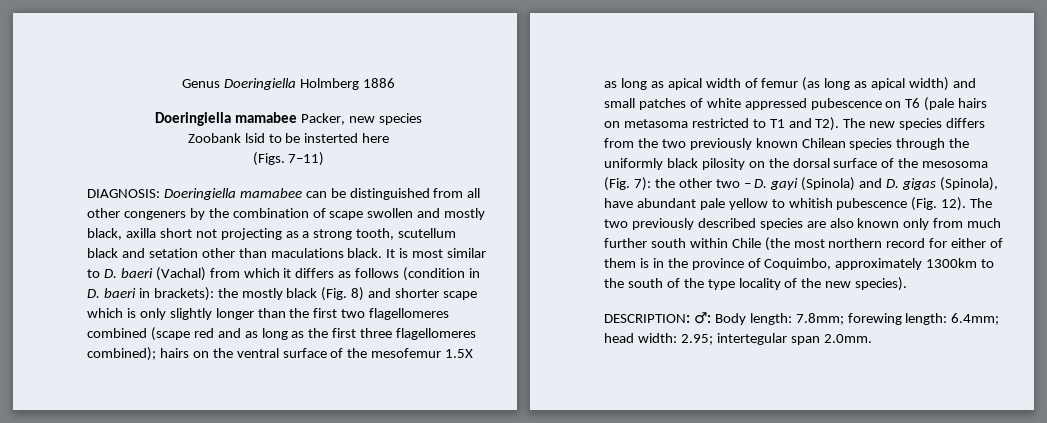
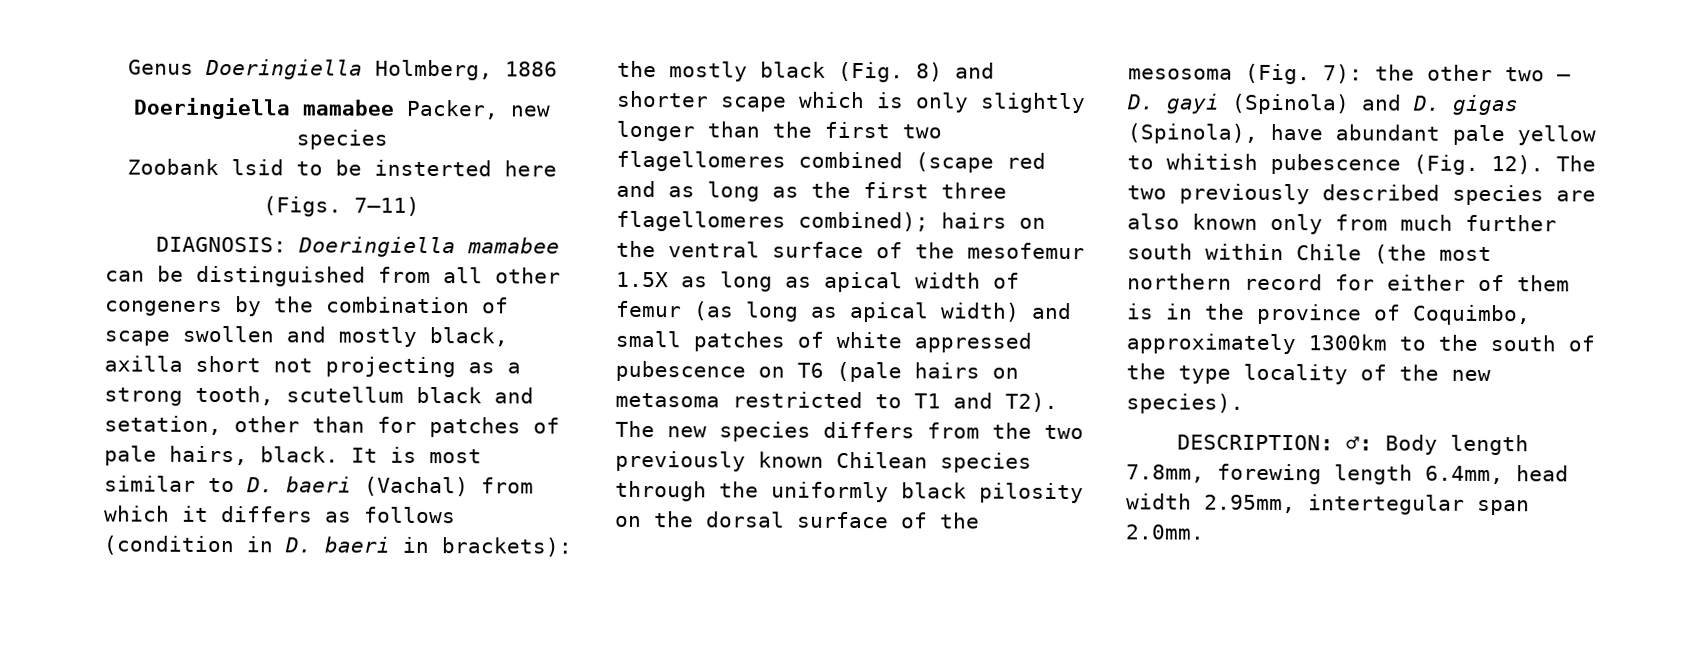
[299,78,359,90] Holmberg -> [374,59,493,81] Holmberg,
[148,248,198,258] setation -> [104,415,222,436] setation,
[270,248,344,258] maculations -> [377,416,560,438] [104,445,248,466] for patches of pale hairs,
[749,313,1000,325] [604,333,713,345] length: 7.8mm; forewing length: 6.4mm; head width: 2.95; -> [1450,434,1530,456] [1126,463,1569,485] [1126,493,1296,514] length 7.8mm, forewing length 6.4mm, head width 2.95mm,

